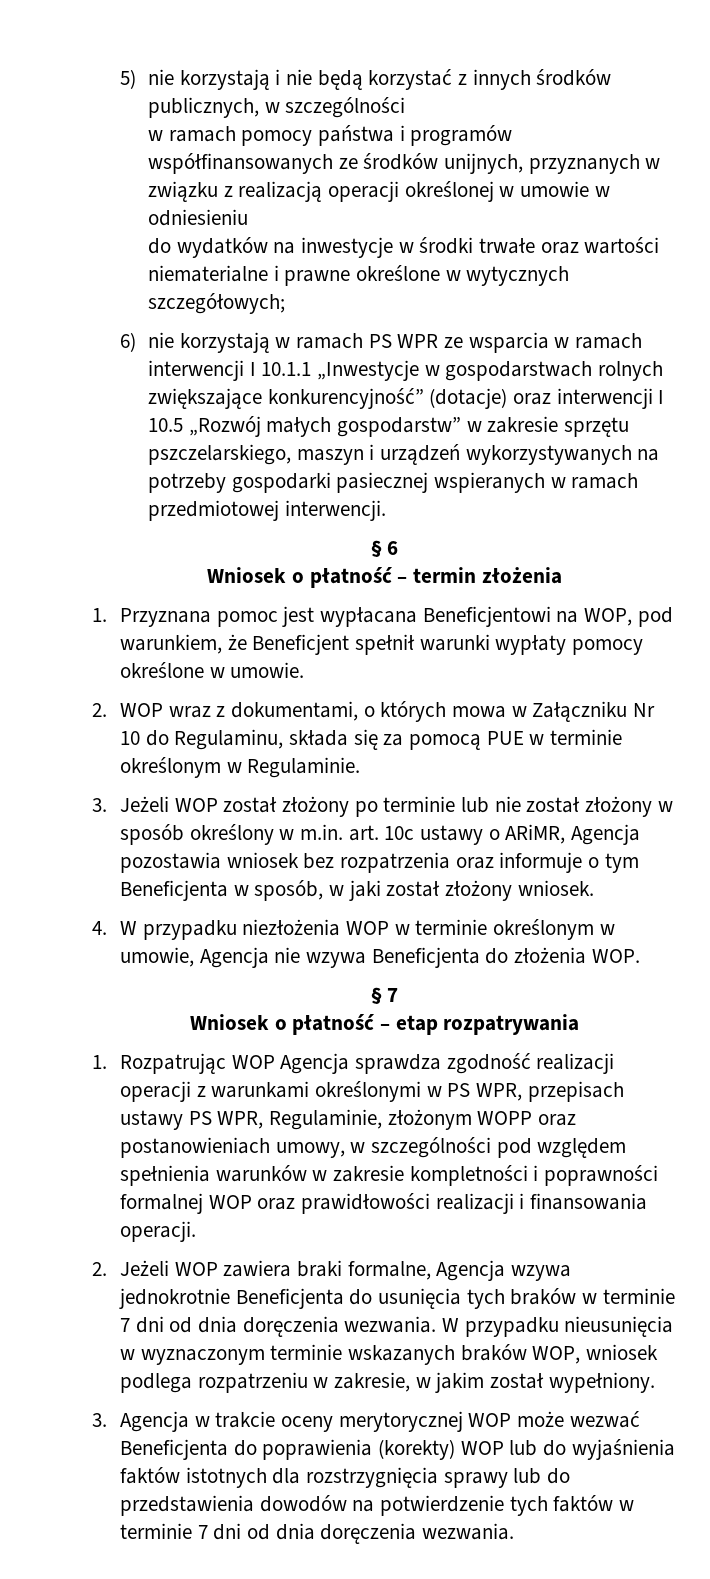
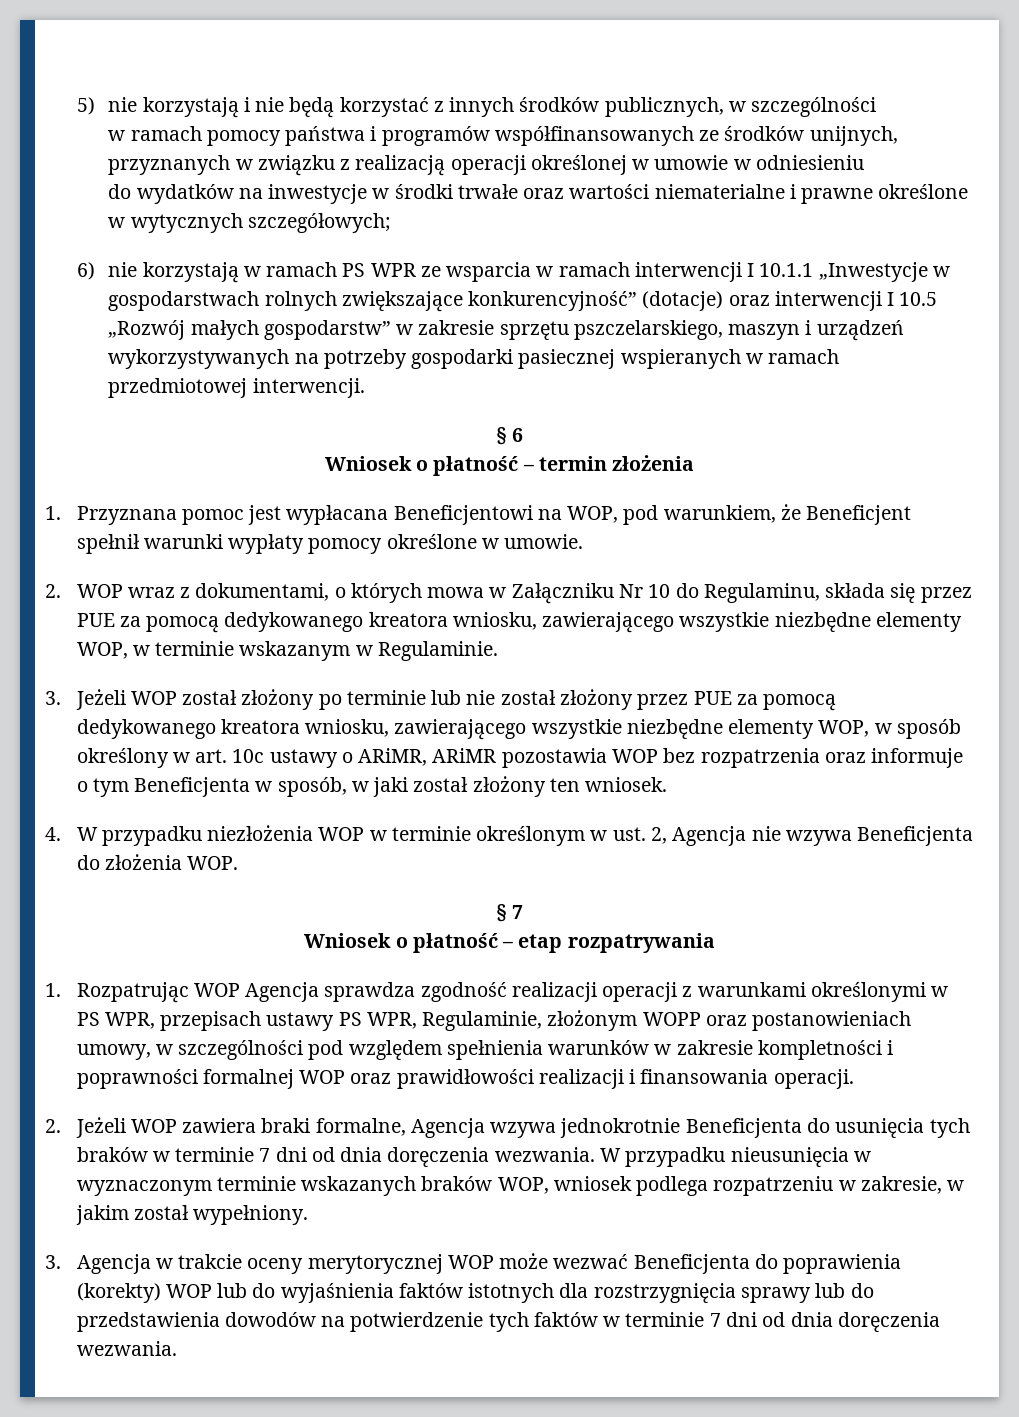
[383,729,623,750] [119,757,221,778] za pomocą PUE w terminie określonym -> [920,587,972,603] [76,612,963,633] [76,641,351,661] przez PUE za pomocą dedykowanego kreatora wniosku, zawierającego wszystkie niezbędne elementy WOP, w terminie wskazanym
(653, 806) none -> [637,691,837,711] [76,719,870,740] przez PUE za pomocą dedykowanego kreatora wniosku, zawierającego wszystkie niezbędne elementy WOP,
[299,824,343,840] m.in. -> (190, 757) none
[571,824,641,845] [119,852,299,873] Agencja pozostawia wniosek -> [432,748,659,768] ARiMR pozostawia WOP
(513, 890) none -> [550,778,581,792] ten
[119,947,194,967] umowie, -> [612,827,668,844] ust. 2,

